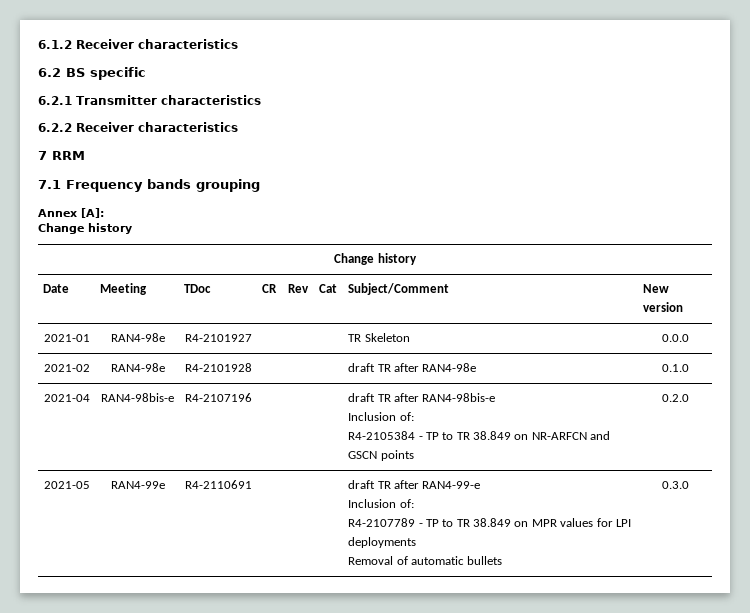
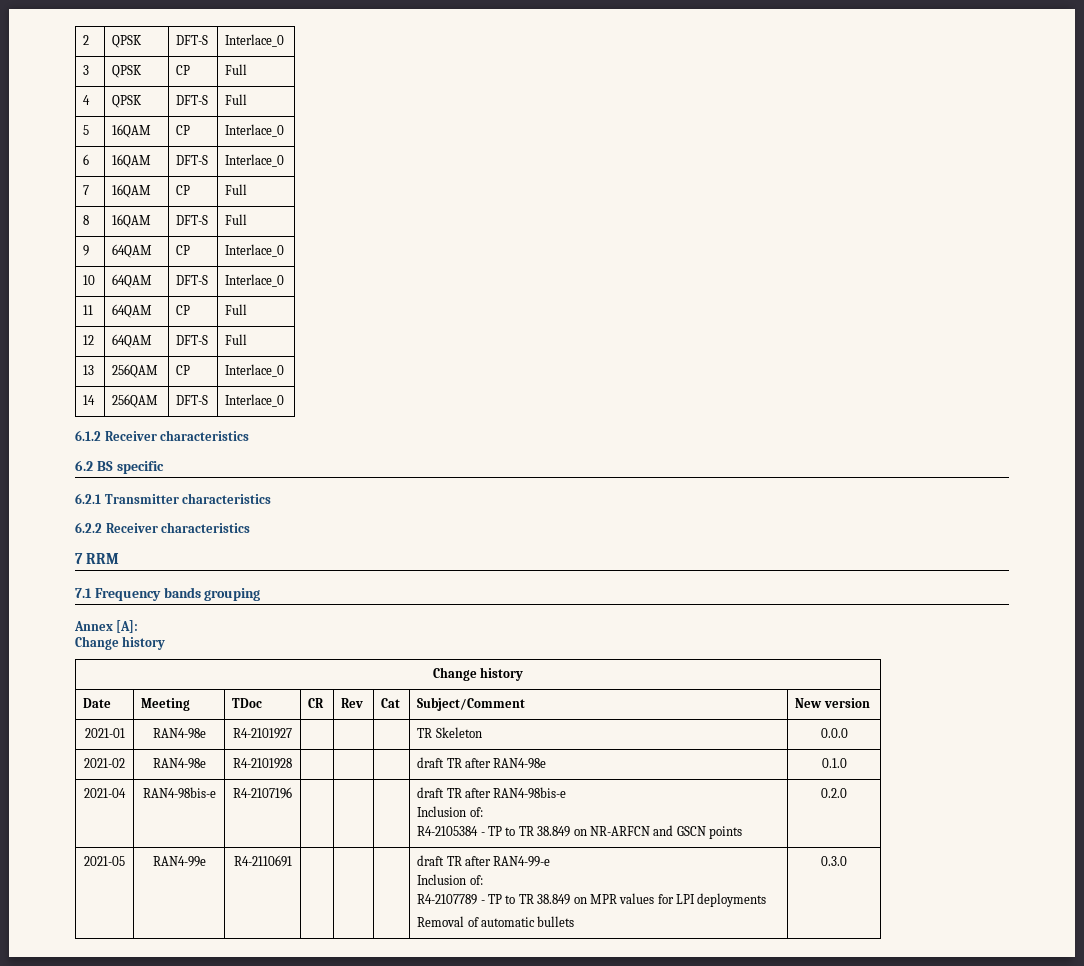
(38, 44) none -> [83,35,90,45] [112,35,143,48] [176,35,209,45] [225,34,285,47] [83,65,90,75] [112,65,143,78] [176,65,191,75] [225,64,248,75] [83,95,91,105] [112,95,143,108] [176,95,209,105] [225,94,248,105] [83,125,90,135] [112,124,152,138] [176,125,191,135] [225,124,285,137] [83,154,90,165] [112,154,152,168] [176,155,209,165] [225,154,285,167] [83,185,90,195] [112,184,152,198] [176,185,191,195] [225,184,248,195] [83,215,90,225] [112,214,152,228] [176,215,209,225] [225,214,248,225] [83,245,90,256] [112,244,153,258] [176,245,191,255] [225,244,285,257] [83,275,96,285] [112,274,153,288] [176,275,209,285] [225,274,285,287] [83,305,94,315] [112,304,153,318] [176,305,191,315] [225,304,248,315] [83,335,95,345] [112,334,153,348] [176,335,209,345] [225,334,248,345] [83,365,95,375] [112,364,159,378] [176,365,191,375] [225,364,285,377] [83,395,96,405] [112,394,159,408] [176,395,209,405] [225,394,285,407] 2 | QPSK | DFT-S | Interlace_0 // 3 | QPSK | CP | Full // 4 | QPSK | DFT-S | Full // 5 | 16QAM | CP | Interlace_0 // 6 | 16QAM | DFT-S | Interlace_0 // 7 | 16QAM | CP | Full // 8 | 16QAM | DFT-S | Full // 9 | 64QAM | CP | Interlace_0 // 10 | 64QAM | DFT-S | Interlace_0 // 11 | 64QAM | CP | Full // 12 | 64QAM | DFT-S | Full // 13 | 256QAM | CP | Interlace_0 // 14 | 256QAM | DFT-S | Interlace_0 //

